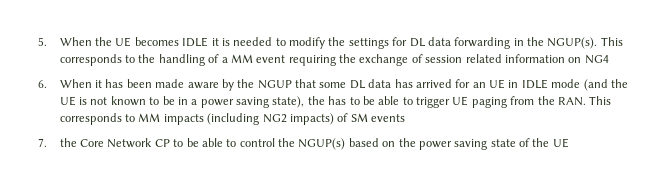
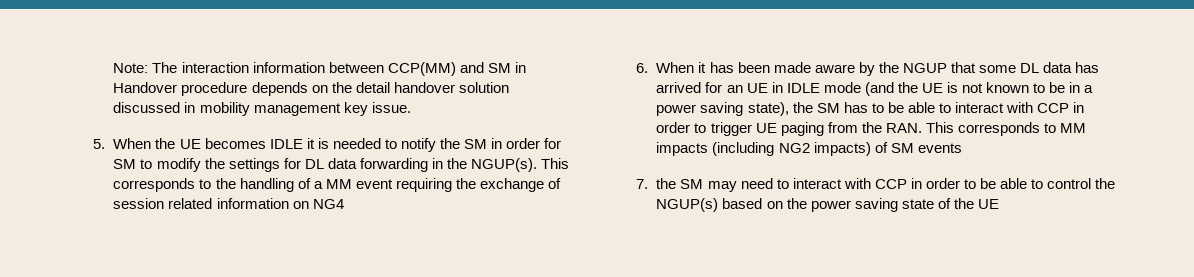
(37, 41) none -> [113,62,526,76] [113,82,509,96] [113,102,411,116] Note: The interaction information between CCP(MM) and SM in Handover procedure depends on the detail handover solution discussed in mobility management key issue. //
(286, 42) none -> [400,138,562,152] [113,159,153,169] notify the SM in order for SM to
(325, 100) none -> [816,103,840,113] SM
(413, 101) none -> [954,102,1085,113] [656,122,707,133] interact with CCP in order to
[80,138,170,148] Core Network CP -> [680,178,960,192] SM may need to interact with CCP in order

